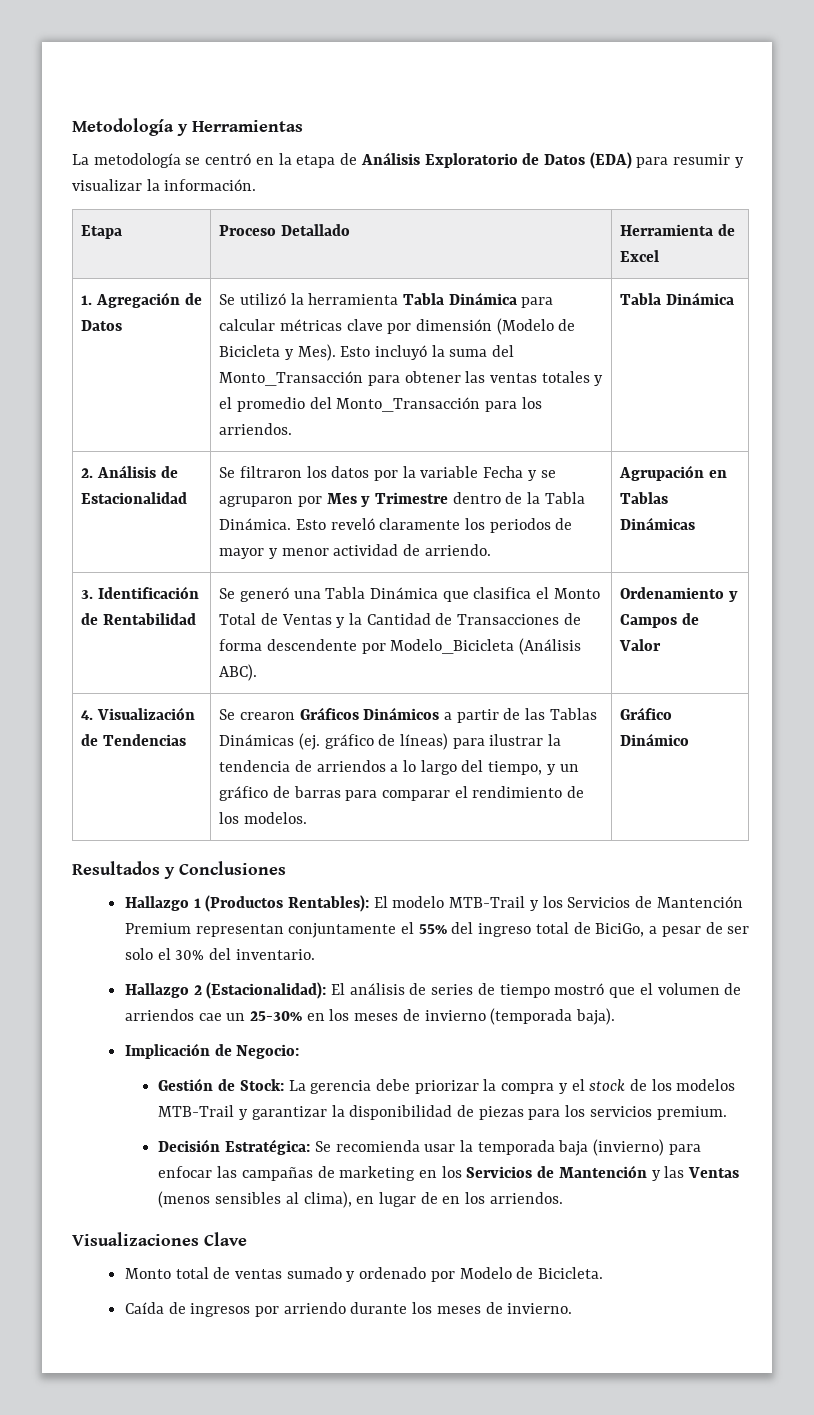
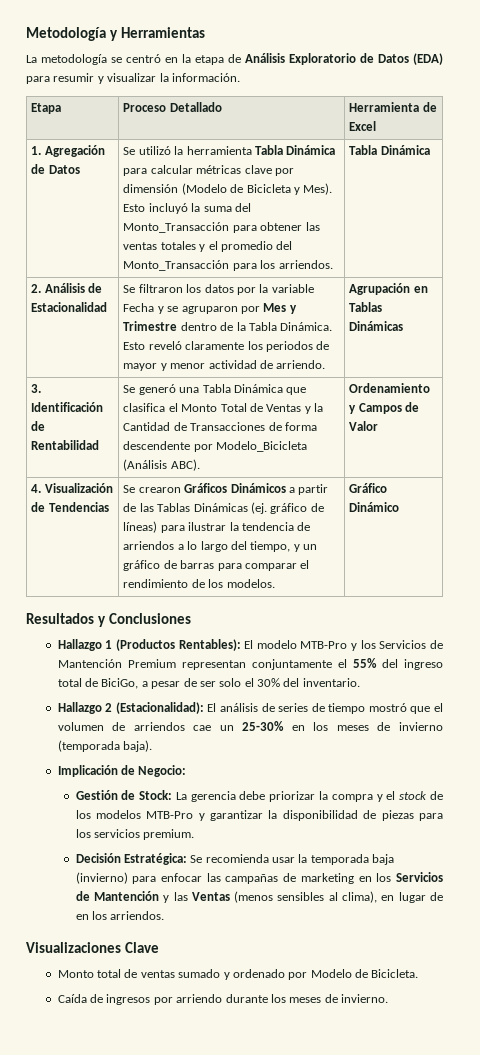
[449,896,526,908] MTB-Trail -> [300,641,348,649] MTB-Pro
[158,1105,235,1117] MTB-Trail -> [146,811,194,819] MTB-Pro

